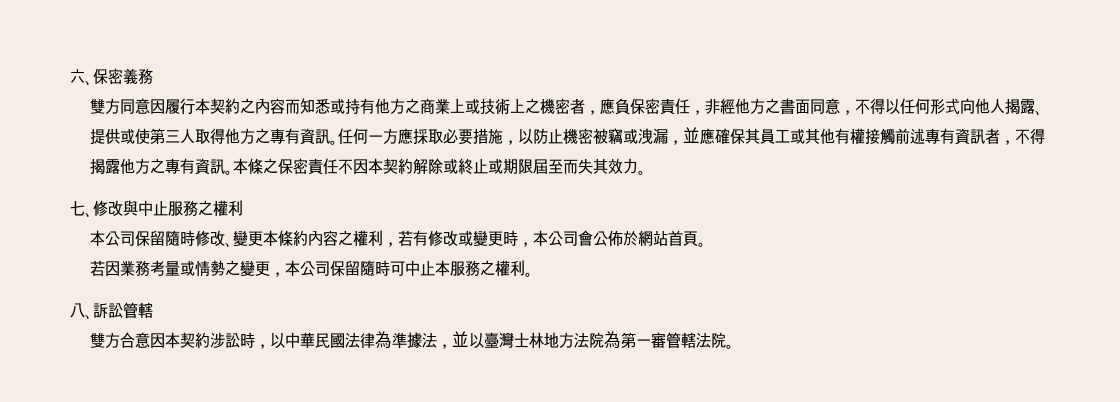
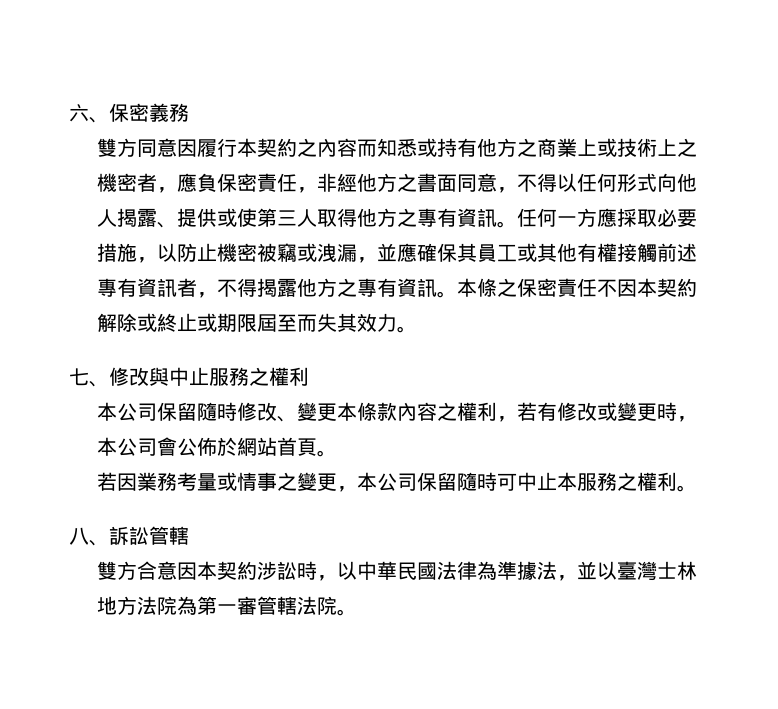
[292,230,308,246] 約 -> [377,402,398,421] 款
[209,260,225,276] 勢 -> [257,472,278,491] 事

